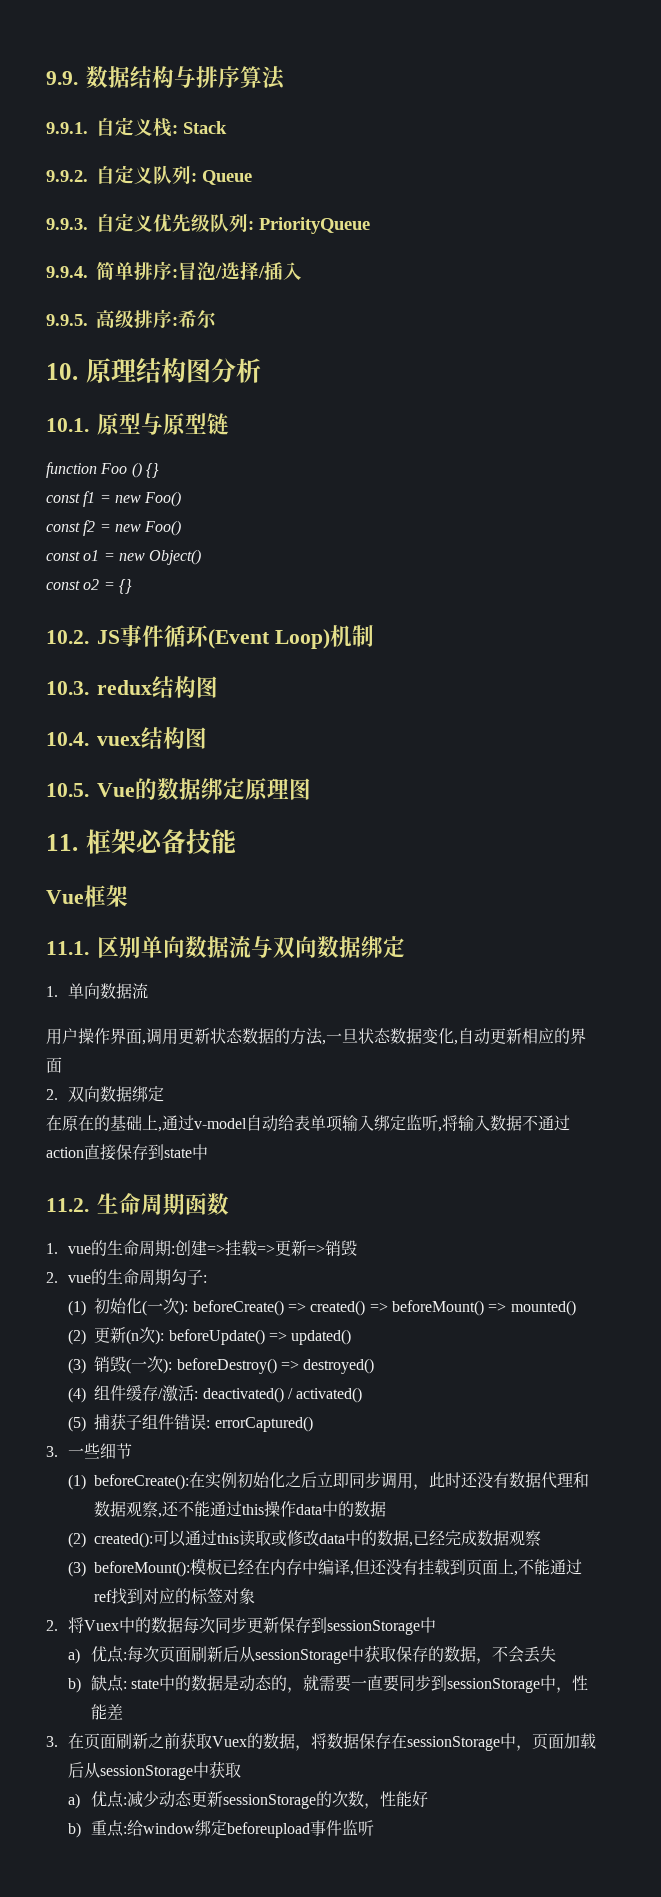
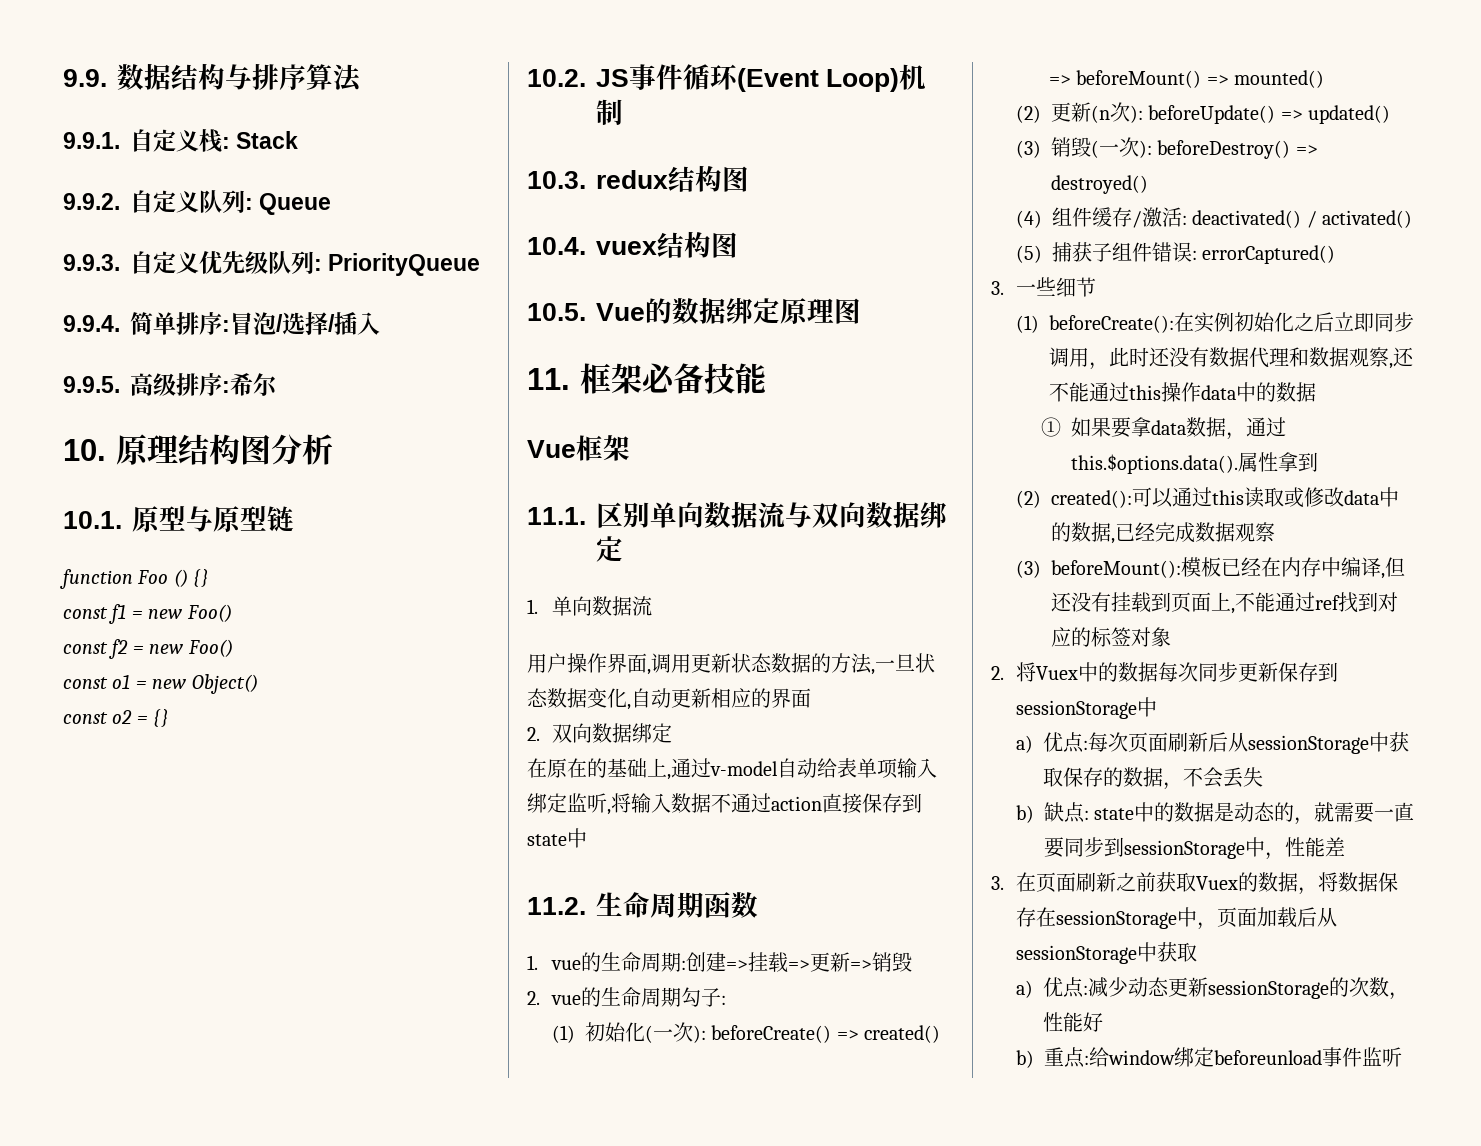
(387, 1509) none -> [1040,417,1286,440] [1070,452,1318,474] // ①如果要拿data数据，通过this.$options.data().属性拿到
[226,1822,310,1838] beforeupload -> [1213,1050,1322,1065] beforeunload

